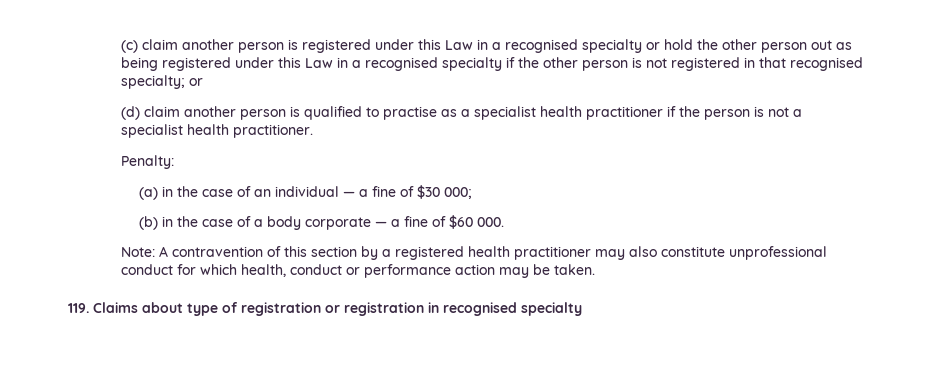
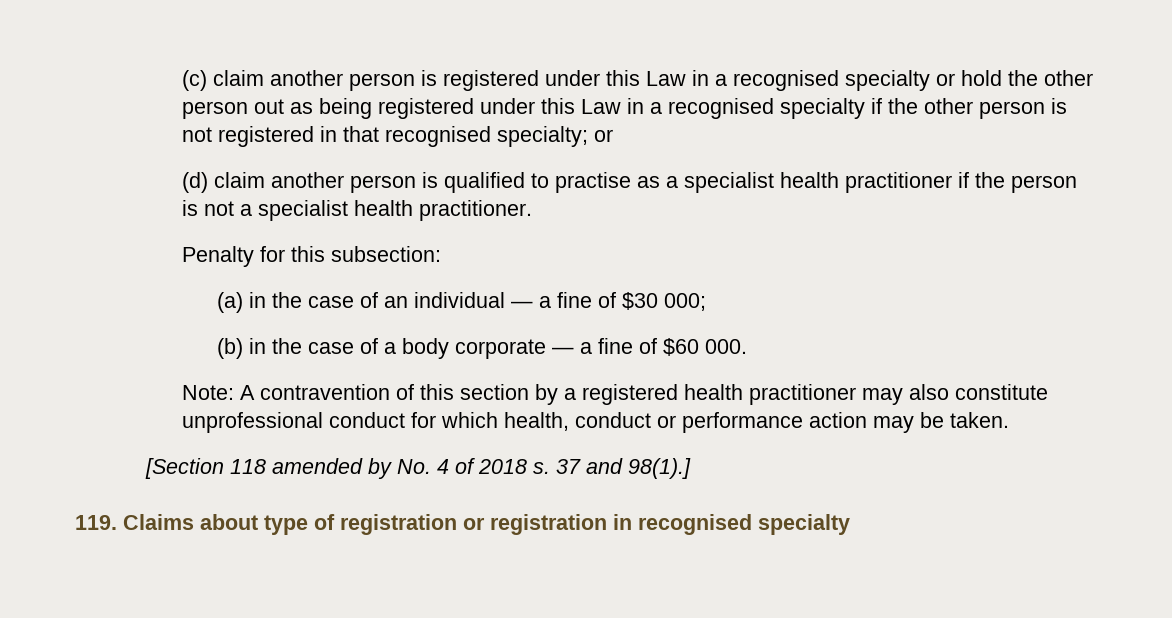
[121,155,175,169] Penalty: -> [181,246,441,267] Penalty for this subsection:
(596, 269) none -> [145,458,692,479] // [Section 118 amended by No. 4 of 2018 s. 37 and 98(1).]

